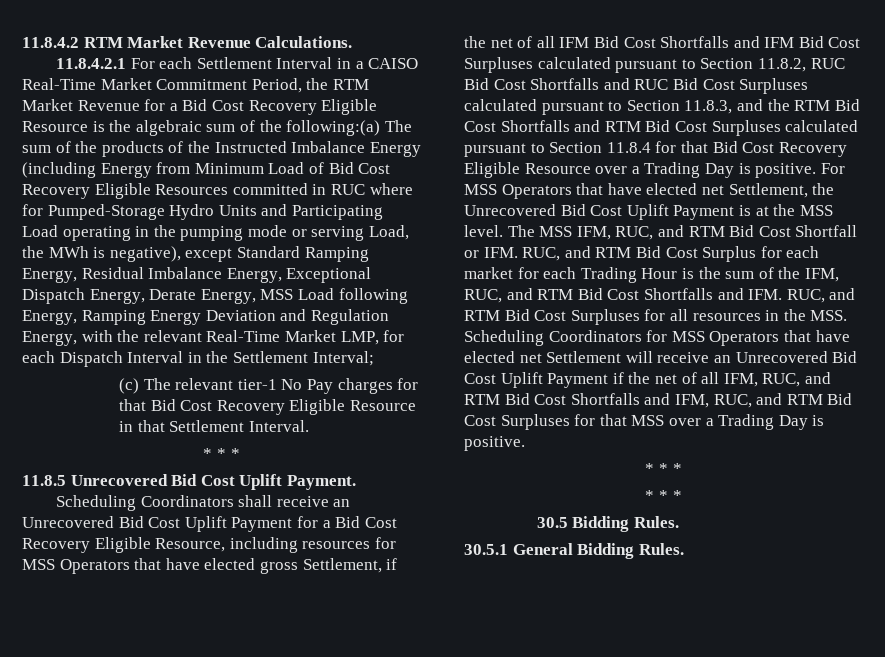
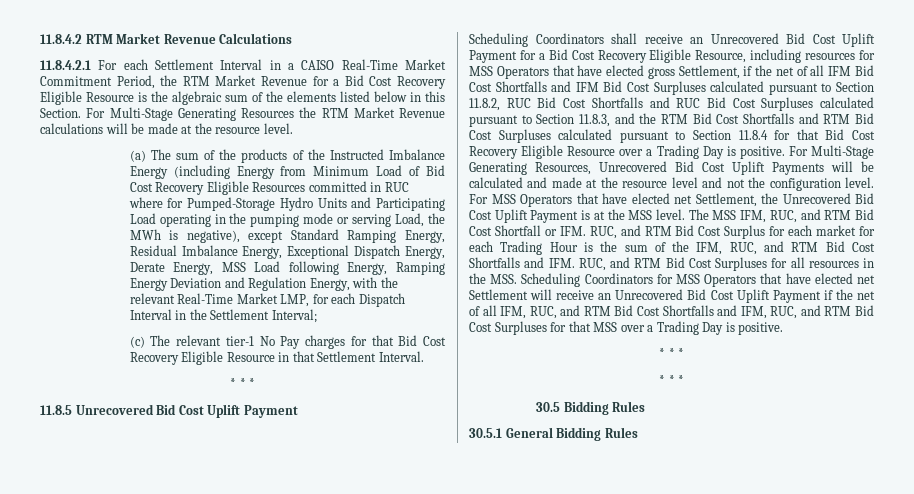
[255,36,353,48] Calculations. -> [219,33,293,44] Calculations
[286,120,381,136] following:(a) -> [287,91,445,102] [40,107,445,121] [40,123,293,134] [129,150,146,162] elements listed below in this Section. For Multi-Stage Generating Resources the RTM Market Revenue calculations will be made at the resource level. // (a)
[286,475,356,490] Payment. -> [243,405,298,418] Payment
(845, 168) none -> [811,145,874,159] [469,161,874,175] [469,177,874,191] [469,194,488,204] Multi-Stage Generating Resources, Unrecovered Bid Cost Uplift Payments will be calculated and made at the resource level and not the configuration level. For
[633,516,679,528] Rules. -> [612,401,646,412] Rules
[638,543,684,555] Rules. -> [604,427,638,438] Rules

